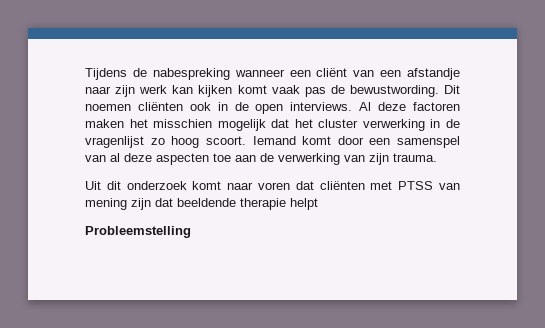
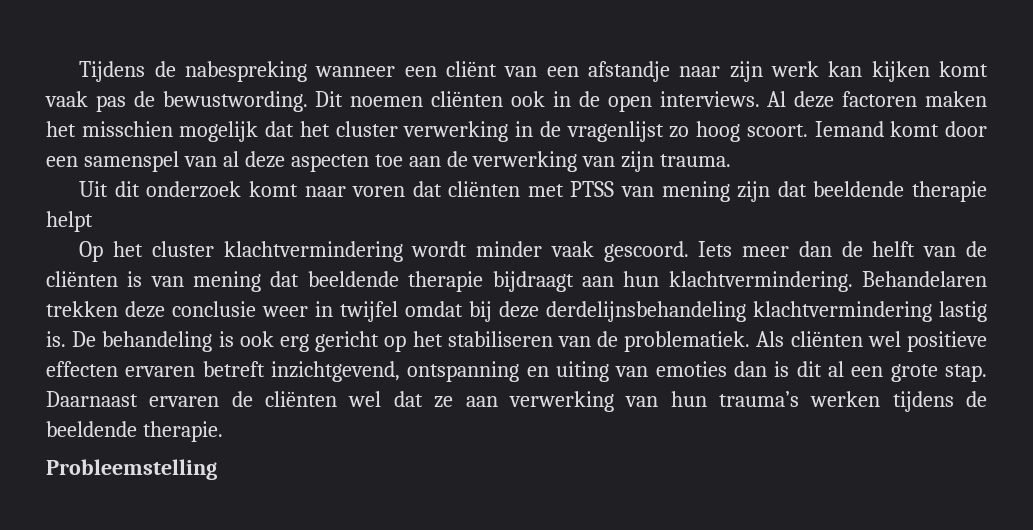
(318, 204) none -> [79,241,988,262] [46,271,987,292] [46,301,987,322] [46,331,987,352] [46,361,988,382] [46,391,987,412] [46,421,223,442] // Op het cluster klachtvermindering wordt minder vaak gescoord. Iets meer dan de helft van de cliënten is van mening dat beeldende therapie bijdraagt aan hun klachtvermindering. Behandelaren trekken deze conclusie weer in twijfel omdat bij deze derdelijnsbehandeling klachtvermindering lastig is. De behandeling is ook erg gericht op het stabiliseren van de problematiek. Als cliënten wel positieve effecten ervaren betreft inzichtgevend, ontspanning en uiting van emoties dan is dit al een grote stap. Daarnaast ervaren de cliënten wel dat ze aan verwerking van hun trauma’s werken tijdens de beeldende therapie.

